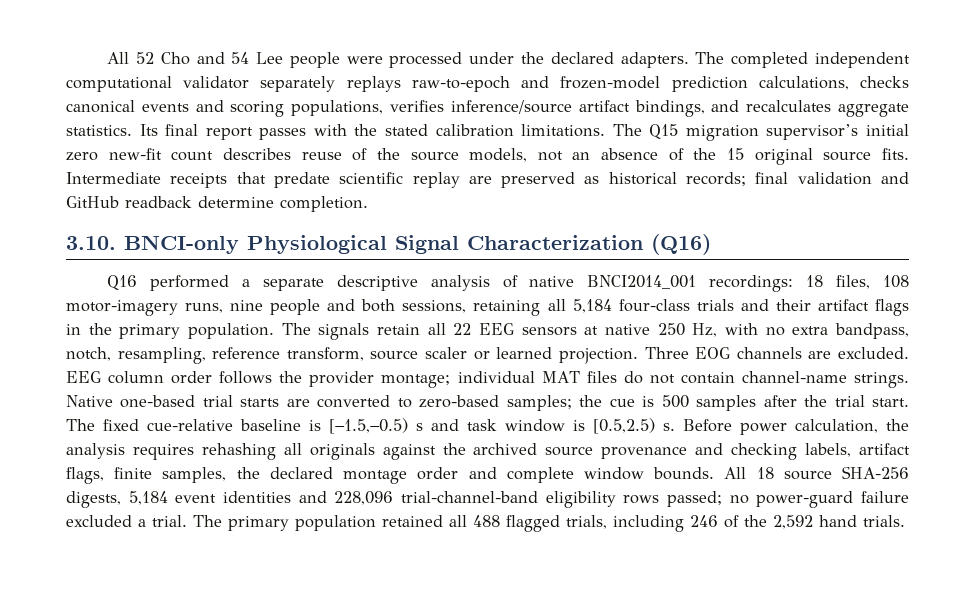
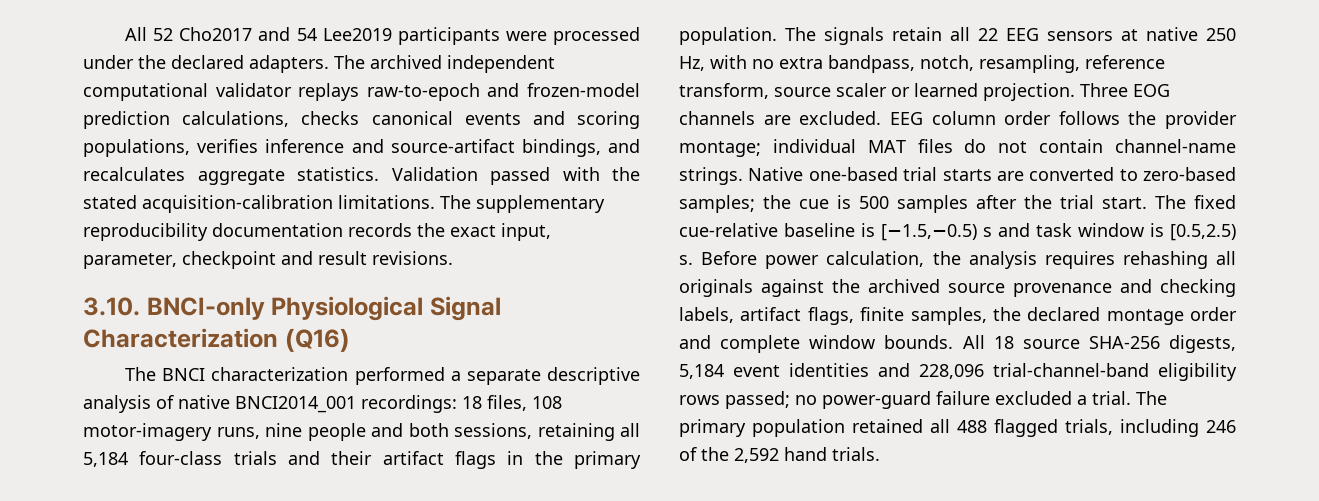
[160,52,190,65] Cho -> [179,27,253,41] Cho2017
[256,52,340,68] Lee people -> [322,27,500,45] Lee2019 participants
[731,52,809,68] completed -> [370,55,442,69] archived
[260,76,336,92] separately -> (292, 90) none
[450,100,630,114] inference/source artifact -> [265,139,515,153] inference and source-artifact
[139,124,307,140] Its final report passes -> [391,167,550,185] Validation passed
[435,124,514,137] calibration -> [142,195,333,213] acquisition-calibration
[649,124,909,141] [66,148,909,165] [66,172,909,188] [66,196,368,212] Q15 migration supervisor’s initial zero new-fit count describes reuse of the source models, not an absence of the 15 original source fits. Intermediate receipts that predate scientific replay are preserved as historical records; final validation and GitHub readback determine completion. -> [476,195,605,213] [83,223,551,241] [83,251,453,269] supplementary reproducibility documentation records the exact input, parameter, checkpoint and result revisions.
[107,275,138,290] Q16 -> [125,367,349,381] The BNCI characterization

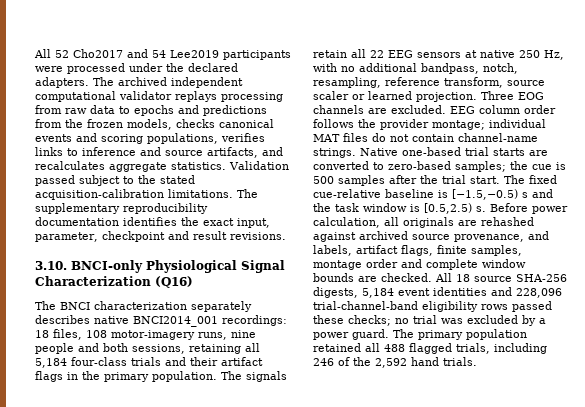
[366,83,640,101] [83,111,290,129] raw-to-epoch and frozen-model prediction calculations, -> [221,92,283,102] [35,105,267,116] [35,119,172,130] processing from raw data to epochs and predictions from the frozen models,
[265,139,601,157] inference and source-artifact bindings, -> [35,147,258,158] links to inference and source artifacts,
[562,167,600,181] with -> [79,175,134,186] subject to
[348,223,412,237] records -> [123,217,177,226] identifies
[354,367,640,385] [83,395,174,413] performed a separate descriptive analysis of -> [191,301,252,312] [35,315,90,324] separately describes
[779,57,823,69] extra -> [359,63,417,72] additional
(1030, 230) none -> [313,203,331,212] the
[932,251,1236,269] [679,279,1236,297] the analysis requires rehashing all originals against the archived source provenance and checking -> [384,217,534,228] [313,231,549,242] all originals are rehashed against archived source provenance, and
[992,307,1101,321] the declared -> (522, 250) none
[884,335,954,349] bounds. -> [313,273,432,282] bounds are checked.
[725,391,1131,409] passed; no power-guard failure excluded a trial. -> [512,301,552,312] [313,315,546,326] [313,329,389,340] passed these checks; no trial was excluded by a power guard.

